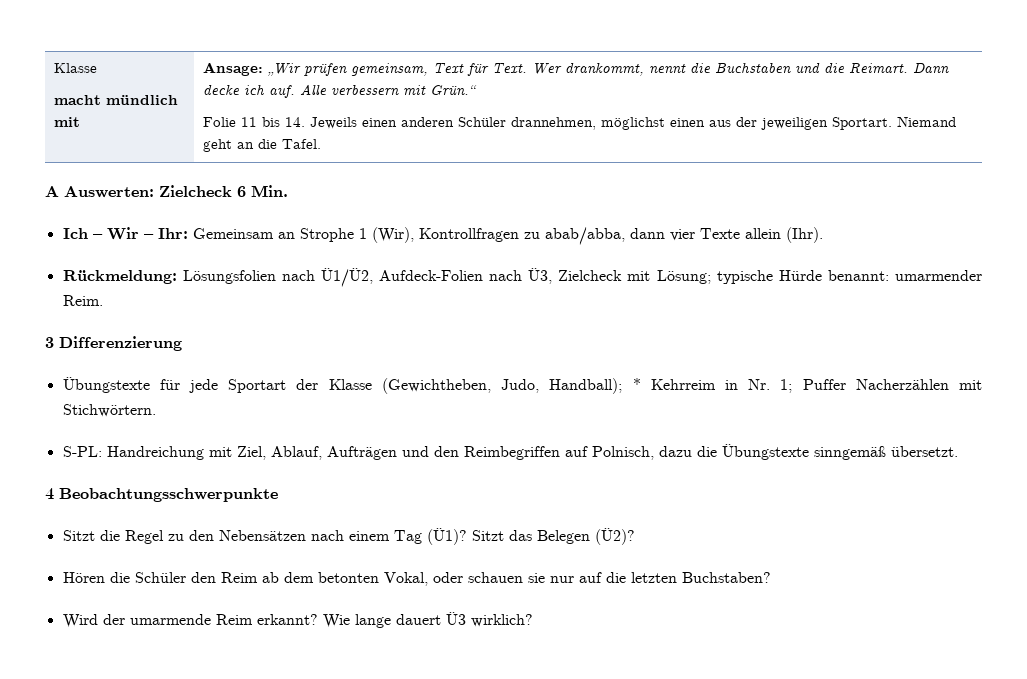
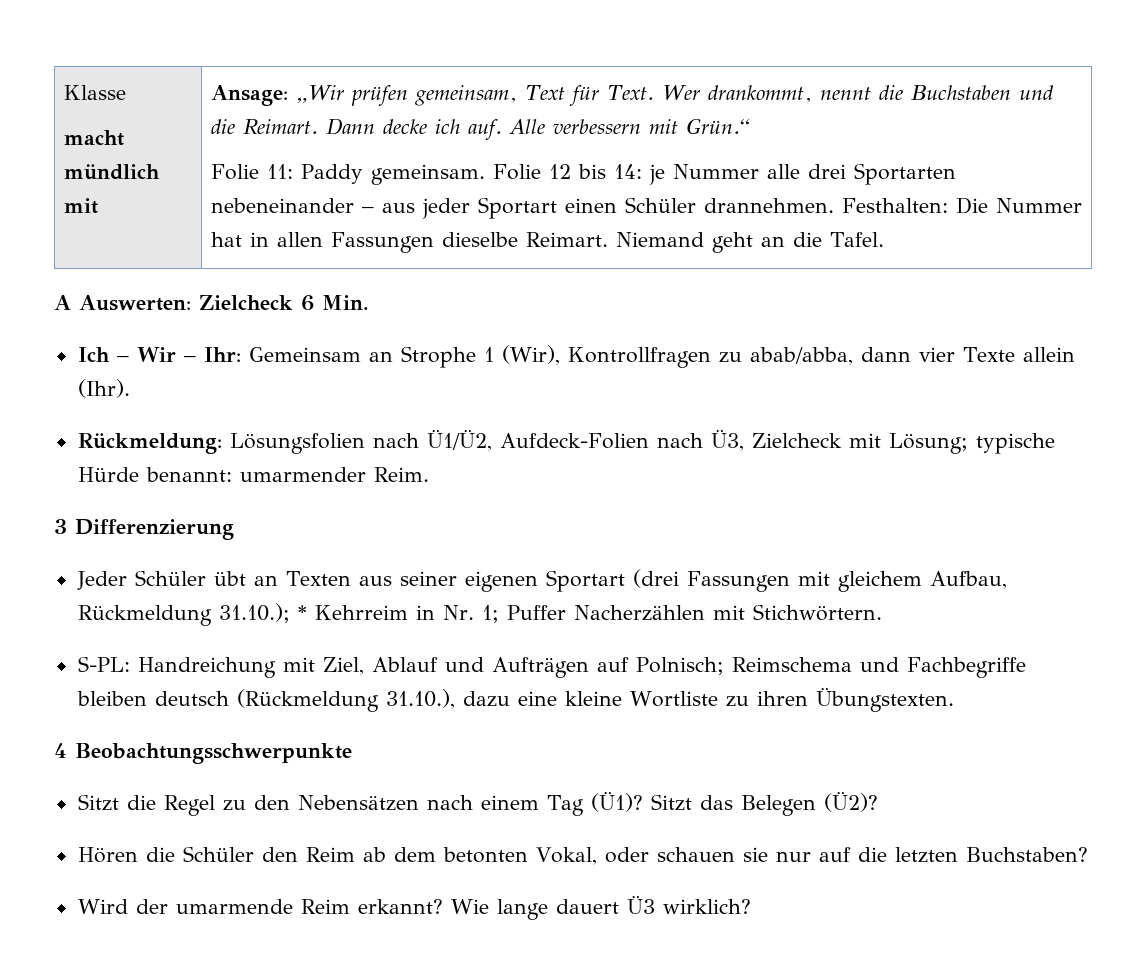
[240,117,892,130] 11 bis 14. Jeweils einen anderen Schüler drannehmen, möglichst einen aus der jeweiligen Sportart. -> [266,163,956,185] [210,197,1082,219] [210,232,608,253] 11: Paddy gemeinsam. Folie 12 bis 14: je Nummer alle drei Sportarten nebeneinander – aus jeder Sportart einen Schüler drannehmen. Festhalten: Die Nummer hat in allen Fassungen dieselbe Reimart.
[62,377,623,394] Übungstexte für jede Sportart der Klasse (Gewichtheben, Judo, Handball); -> [76,569,1007,592] [77,603,290,626] Jeder Schüler übt an Texten aus seiner eigenen Sportart (drei Fassungen mit gleichem Aufbau, Rückmeldung 31.10.);
[270,444,958,460] Ablauf, Aufträgen und den Reimbegriffen auf Polnisch, dazu die Übungstexte sinngemäß übersetzt. -> [371,657,1026,678] [76,688,954,712] Ablauf und Aufträgen auf Polnisch; Reimschema und Fachbegriffe bleiben deutsch (Rückmeldung 31.10.), dazu eine kleine Wortliste zu ihren Übungstexten.

